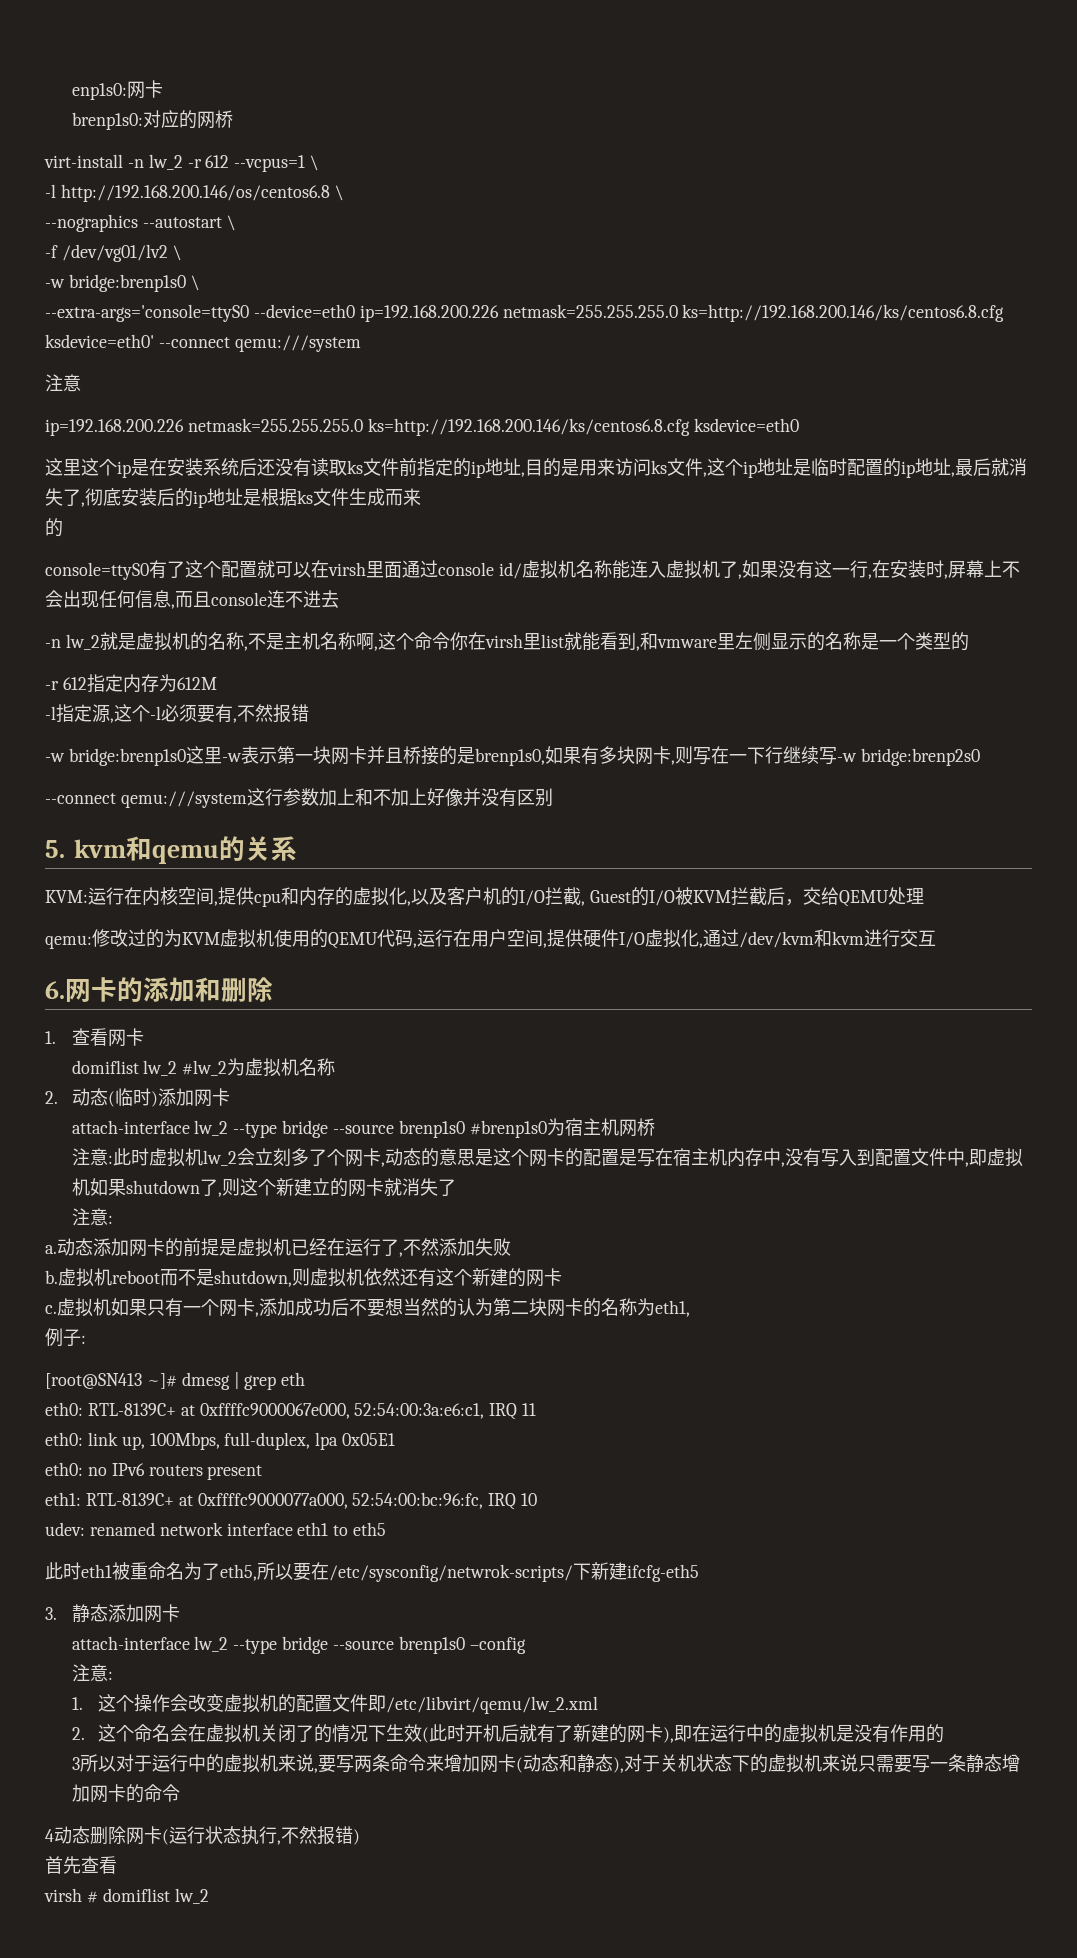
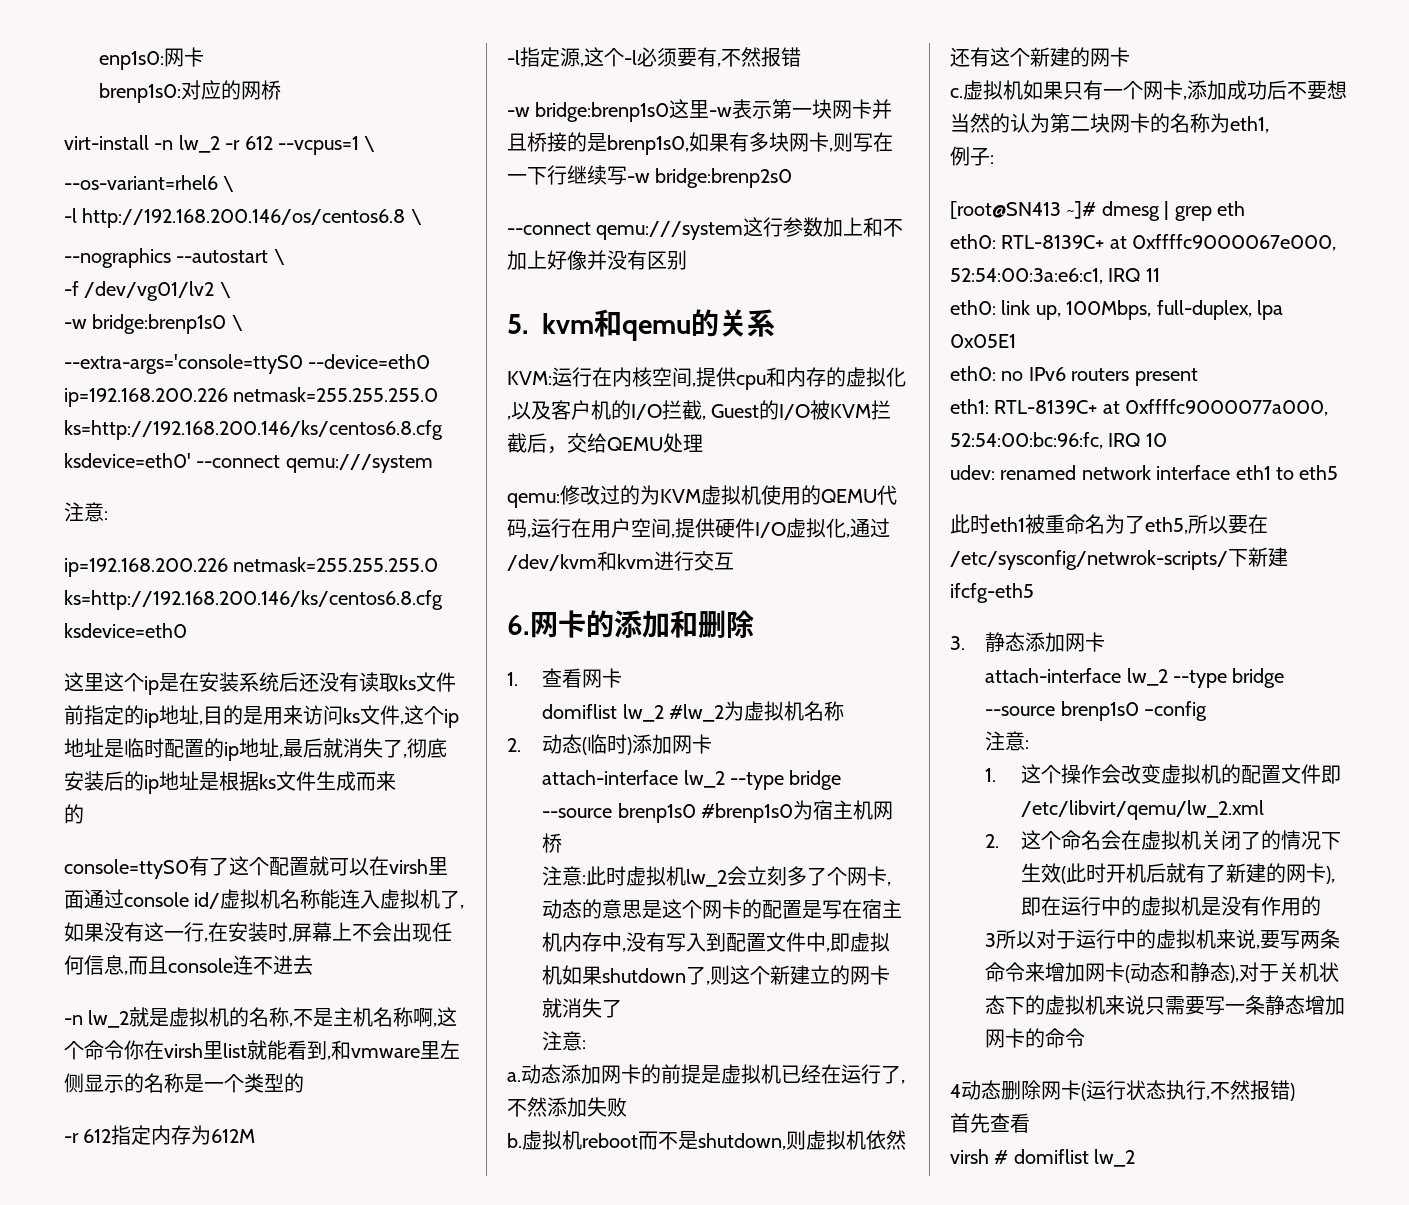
(320, 163) none -> [64,175,235,192] // --os-variant=rhel6 \
(81, 383) none -> [104,511,108,520] :

